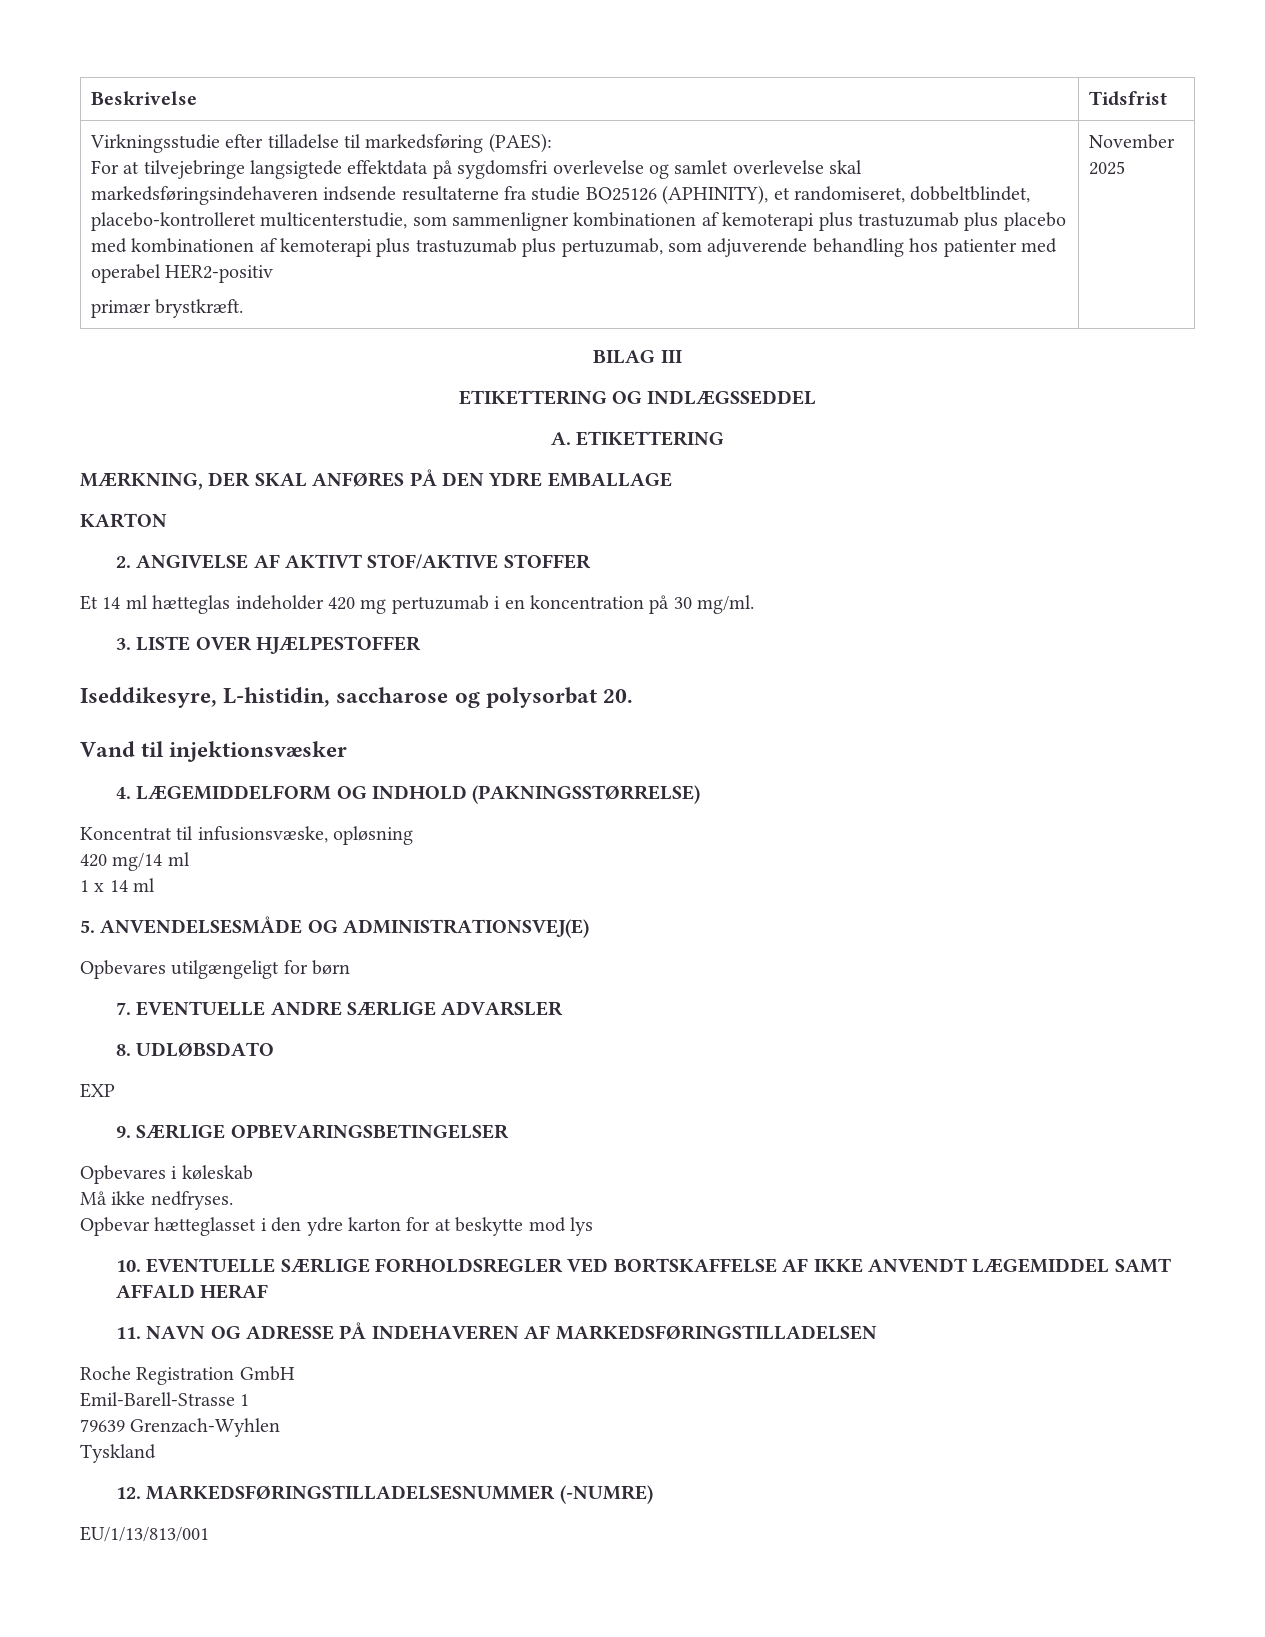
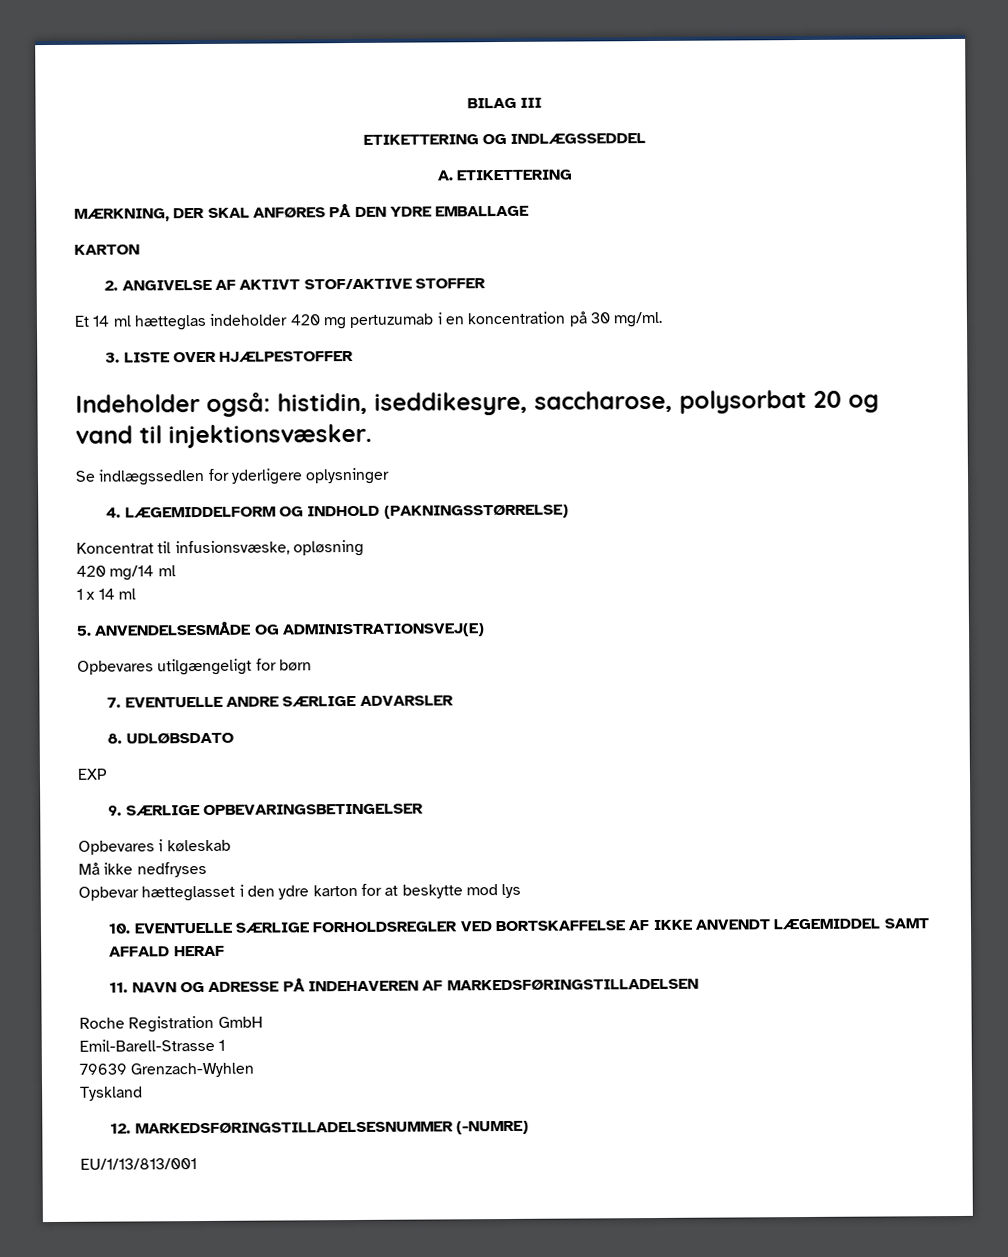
[90,91,197,105] [1088,91,1167,106] [89,133,552,153] [90,160,863,179] [90,185,1031,205] [90,212,1066,231] [90,238,1058,257] [90,264,274,283] [90,299,244,318] [1088,134,1175,149] [1088,161,1125,175] Beskrivelse | Tidsfrist // Virkningsstudie efter tilladelse til markedsføring (PAES): // For at tilvejebringe langsigtede effektdata på sygdomsfri overlevelse og samlet overlevelse skal markedsføringsindehaveren indsende resultaterne fra studie BO25126 (APHINITY), et randomiseret, dobbeltblindet, placebo-kontrolleret multicenterstudie, som sammenligner kombinationen af kemoterapi plus trastuzumab plus placebo med kombinationen af kemoterapi plus trastuzumab plus pertuzumab, som adjuverende behandling hos patienter med operabel HER2-positiv // primær brystkræft. | November 2025 // -> (466, 103) none
[80,687,634,708] [80,741,348,762] Iseddikesyre, L-histidin, saccharose og polysorbat 20. // Vand til injektionsvæsker -> [75,389,879,417] [75,423,372,449] [75,467,391,486] Indeholder også: histidin, iseddikesyre, saccharose, polysorbat 20 og vand til injektionsvæsker. // Se indlægssedlen for yderligere oplysninger
[150,1191,233,1210] nedfryses. -> [136,861,207,878] nedfryses

